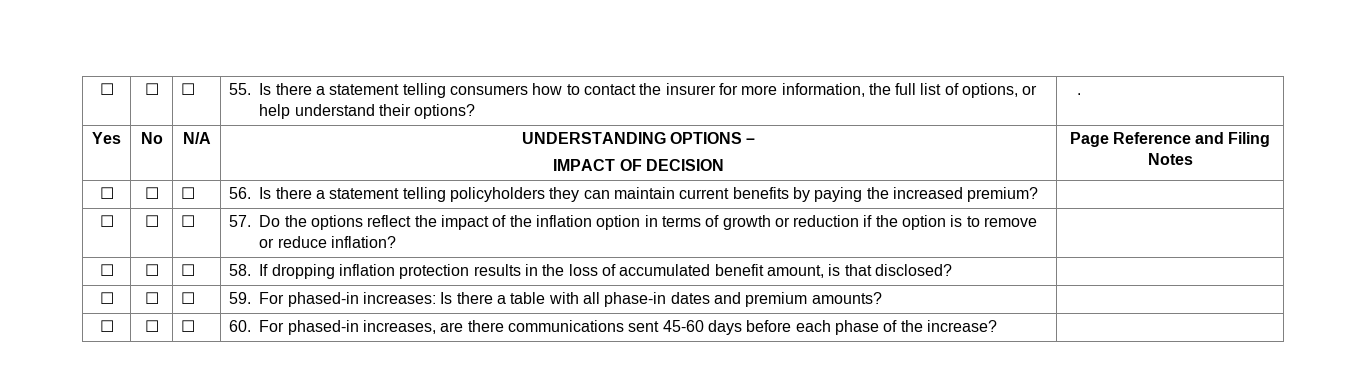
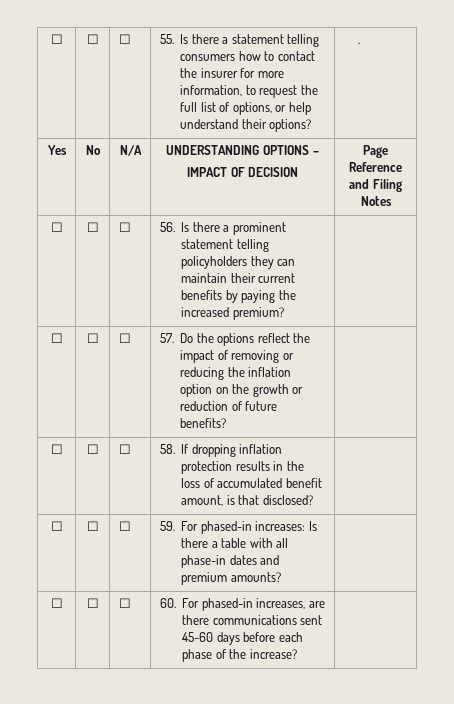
(865, 90) none -> [245,85,298,98] to request
(325, 194) none -> [232,222,286,235] prominent
(675, 193) none -> [230,273,256,283] their
[509,215,1038,230] [259,236,396,248] the inflation option in terms of growth or reduction if the option is to remove or reduce inflation? -> [231,350,294,363] [180,367,292,380] [180,384,304,397] [180,401,278,411] [180,418,227,428] removing or reducing the inflation option on the growth or reduction of future benefits?

